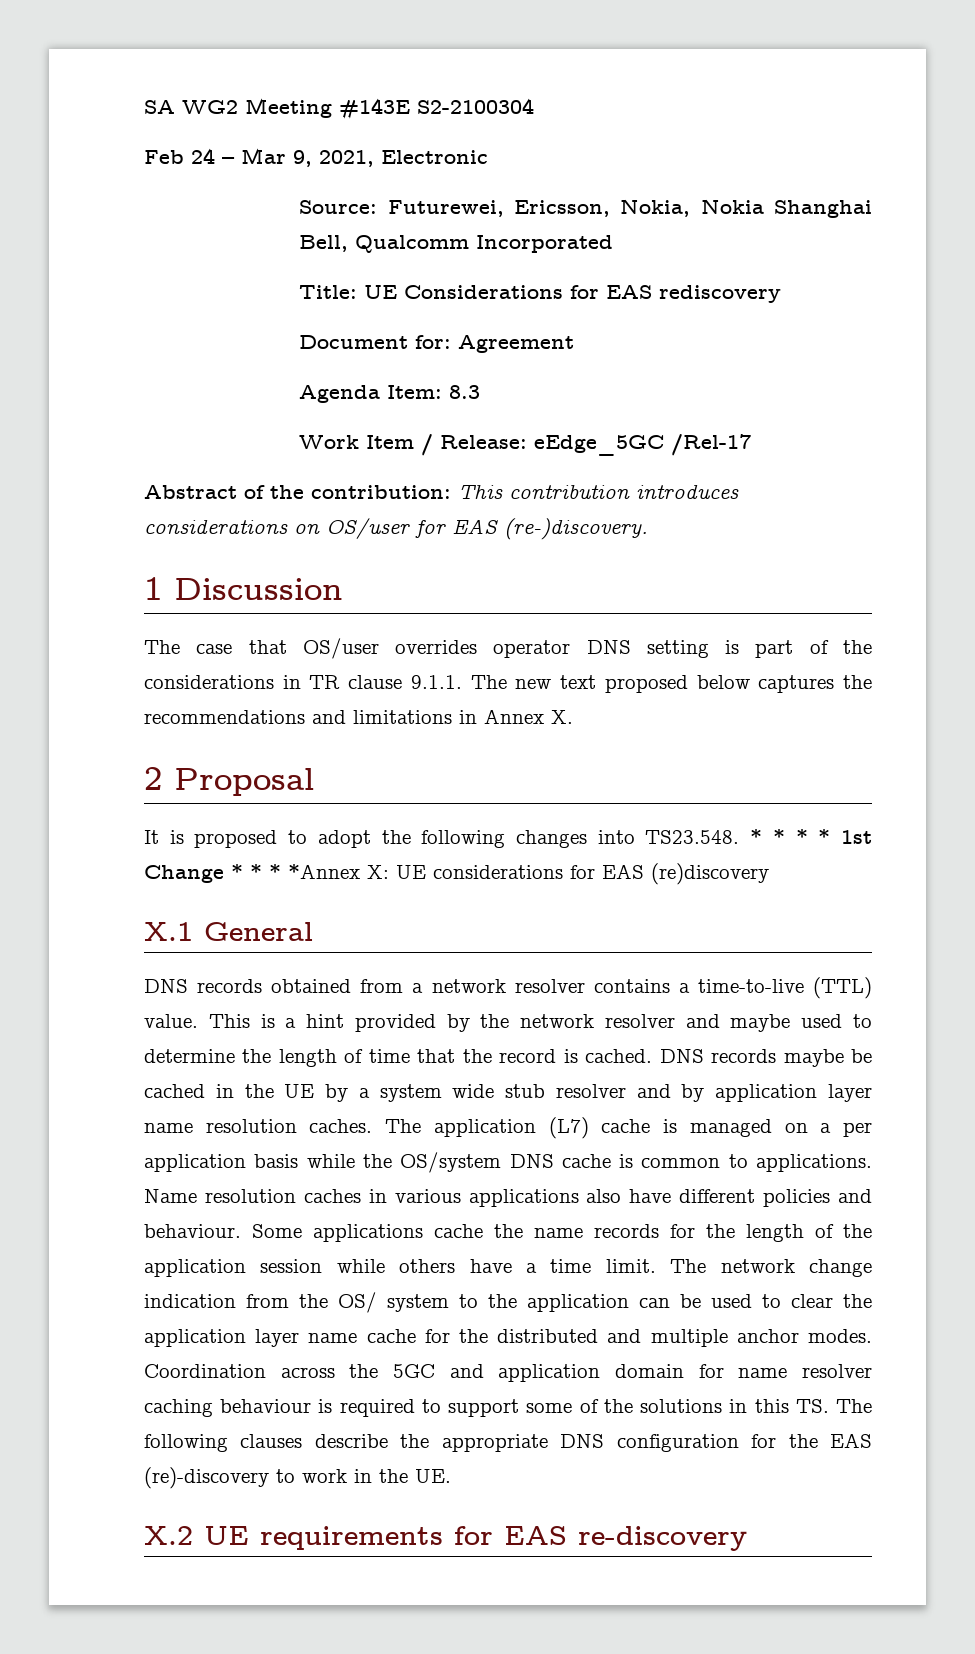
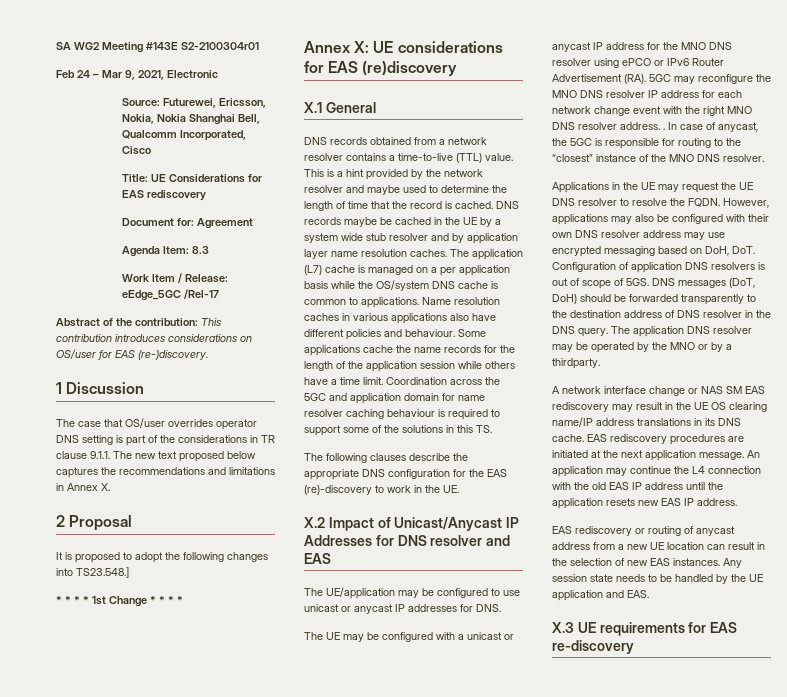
[417,98,534,114] S2-2100304 -> [181,42,259,50] S2-2100304r01
[476,235,614,253] Incorporated -> [179,130,246,141] [121,146,151,155] Incorporated, Cisco
[645,830,740,844] TS23.548. -> [76,567,129,578] TS23.548.] //
[288,864,360,879] *Annex -> [177,596,183,604] [304,41,351,53] * // Annex
[670,1259,872,1277] [144,1292,872,1313] [144,1329,872,1347] The network change indication from the OS/ system to the application can be used to clear the application layer name cache for the distributed and multiple anchor modes. -> (383, 381) none
(829, 1406) none -> (492, 429) //
(193, 1535) none -> [328,517,520,531] [304,535,511,546] [304,553,331,564] [304,587,520,599] [304,604,501,614] [304,632,514,642] [552,42,732,52] [552,58,724,68] [552,74,771,84] [552,90,742,98] [552,106,752,116] [552,122,758,132] [552,138,741,149] [552,154,764,162] [552,182,753,193] [552,198,769,208] [552,214,769,225] [552,230,725,240] [552,246,755,257] [552,262,765,273] [552,278,755,289] [552,294,756,305] [552,310,771,318] [552,326,752,337] [552,342,732,353] [552,358,600,369] [552,386,765,396] [552,402,767,412] [552,417,741,427] [552,434,744,445] [552,450,760,461] [552,466,761,477] [552,482,723,490] [552,498,737,509] [552,526,735,536] [552,542,765,550] [552,558,742,568] [552,574,763,584] [552,590,649,601] [552,622,574,633] Impact of Unicast/Anycast IP Addresses for DNS resolver and EAS // The UE/application may be configured to use unicast or anycast IP addresses for DNS. // The UE may be configured with a unicast or anycast IP address for the MNO DNS resolver using ePCO or IPv6 Router Advertisement (RA). 5GC may reconfigure the MNO DNS resolver IP address for each network change event with the right MNO DNS resolver address. . In case of anycast, the 5GC is responsible for routing to the “closest” instance of the MNO DNS resolver. // Applications in the UE may request the UE DNS resolver to resolve the FQDN. However, applications may also be configured with their own DNS resolver address may use encrypted messaging based on DoH, DoT. Configuration of application DNS resolvers is out of scope of 5GS. DNS messages (DoT, DoH) should be forwarded transparently to the destination address of DNS resolver in the DNS query. The application DNS resolver may be operated by the MNO or by a thirdparty. // A network interface change or NAS SM EAS rediscovery may result in the UE OS clearing name/IP address translations in its DNS cache. EAS rediscovery procedures are initiated at the next application message. An application may continue the L4 connection with the old EAS IP address until the application resets new EAS IP address. // EAS rediscovery or routing of anycast address from a new UE location can result in the selection of new EAS instances. Any session state needs to be handled by the UE application and EAS. // X.3

